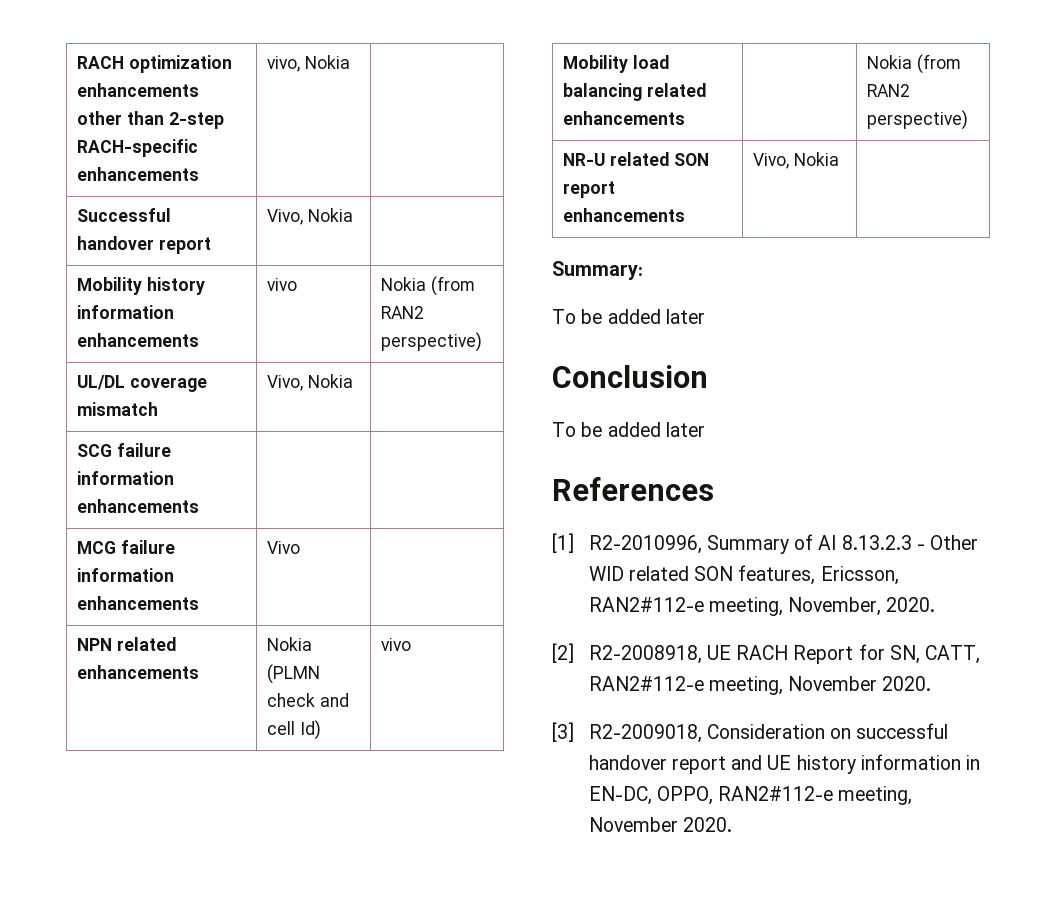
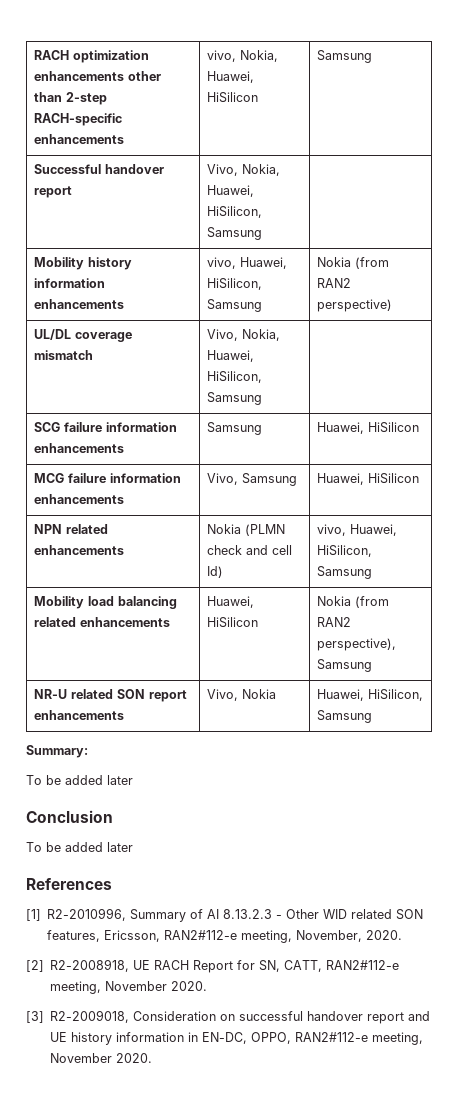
[304,55,350,69] Nokia | -> [240,50,279,62] [207,71,255,83] [207,92,259,103] [317,50,373,63] Nokia, Huawei, HiSilicon | Samsung
[307,208,353,222] Nokia -> [242,164,281,176] [207,185,255,197] [207,206,263,218] [207,227,263,240] Nokia, Huawei, HiSilicon, Samsung
[266,278,297,291] vivo -> [207,257,288,269] [207,278,263,290] [207,299,263,312] vivo, Huawei, HiSilicon, Samsung
[307,374,353,388] Nokia -> [242,329,281,341] [207,350,255,362] [207,371,263,383] [207,392,263,405] Nokia, Huawei, HiSilicon, Samsung
(199, 506) | -> [207,422,263,435] [317,422,420,434] Samsung | Huawei, HiSilicon
[266,541,300,554] Vivo | -> [207,473,298,486] [317,473,420,485] Vivo, Samsung | Huawei, HiSilicon
[380,638,411,651] vivo -> [317,524,398,536] [317,545,373,557] [317,566,373,579] vivo, Huawei, HiSilicon, Samsung
[866,54,961,74] [866,84,910,97] [866,110,968,130] | Nokia (from RAN2 perspective) -> [207,596,255,608] [207,617,259,628] [317,596,390,608] [317,617,352,627] [317,638,397,651] [317,659,373,672] Huawei, HiSilicon | Nokia (from RAN2 perspective), Samsung
(839, 159) none -> [317,689,424,701] [317,710,373,723] Huawei, HiSilicon, Samsung

